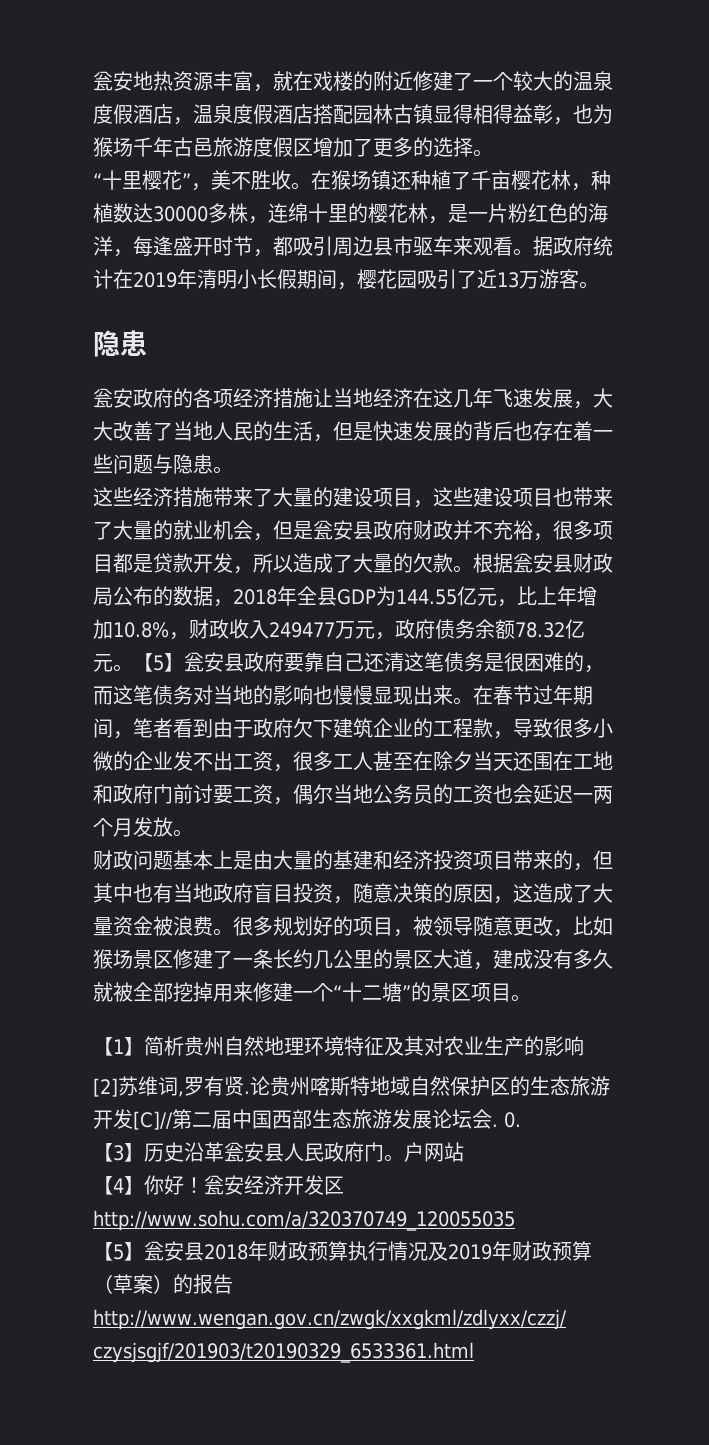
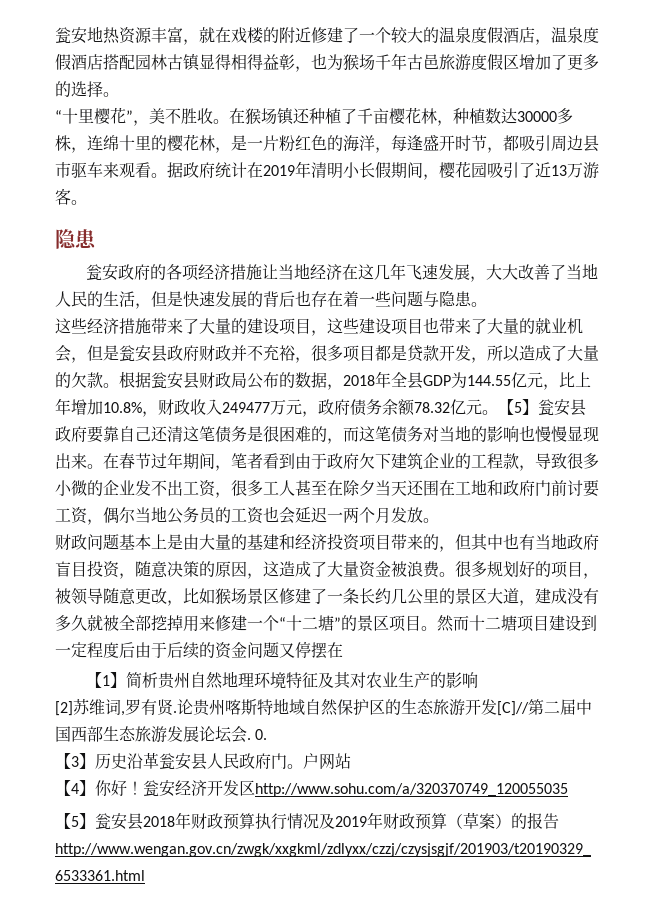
(531, 998) none -> [437,615,597,632] [55,641,343,659] 然而十二塘项目建设到一定程度后由于后续的资金问题又停摆在

